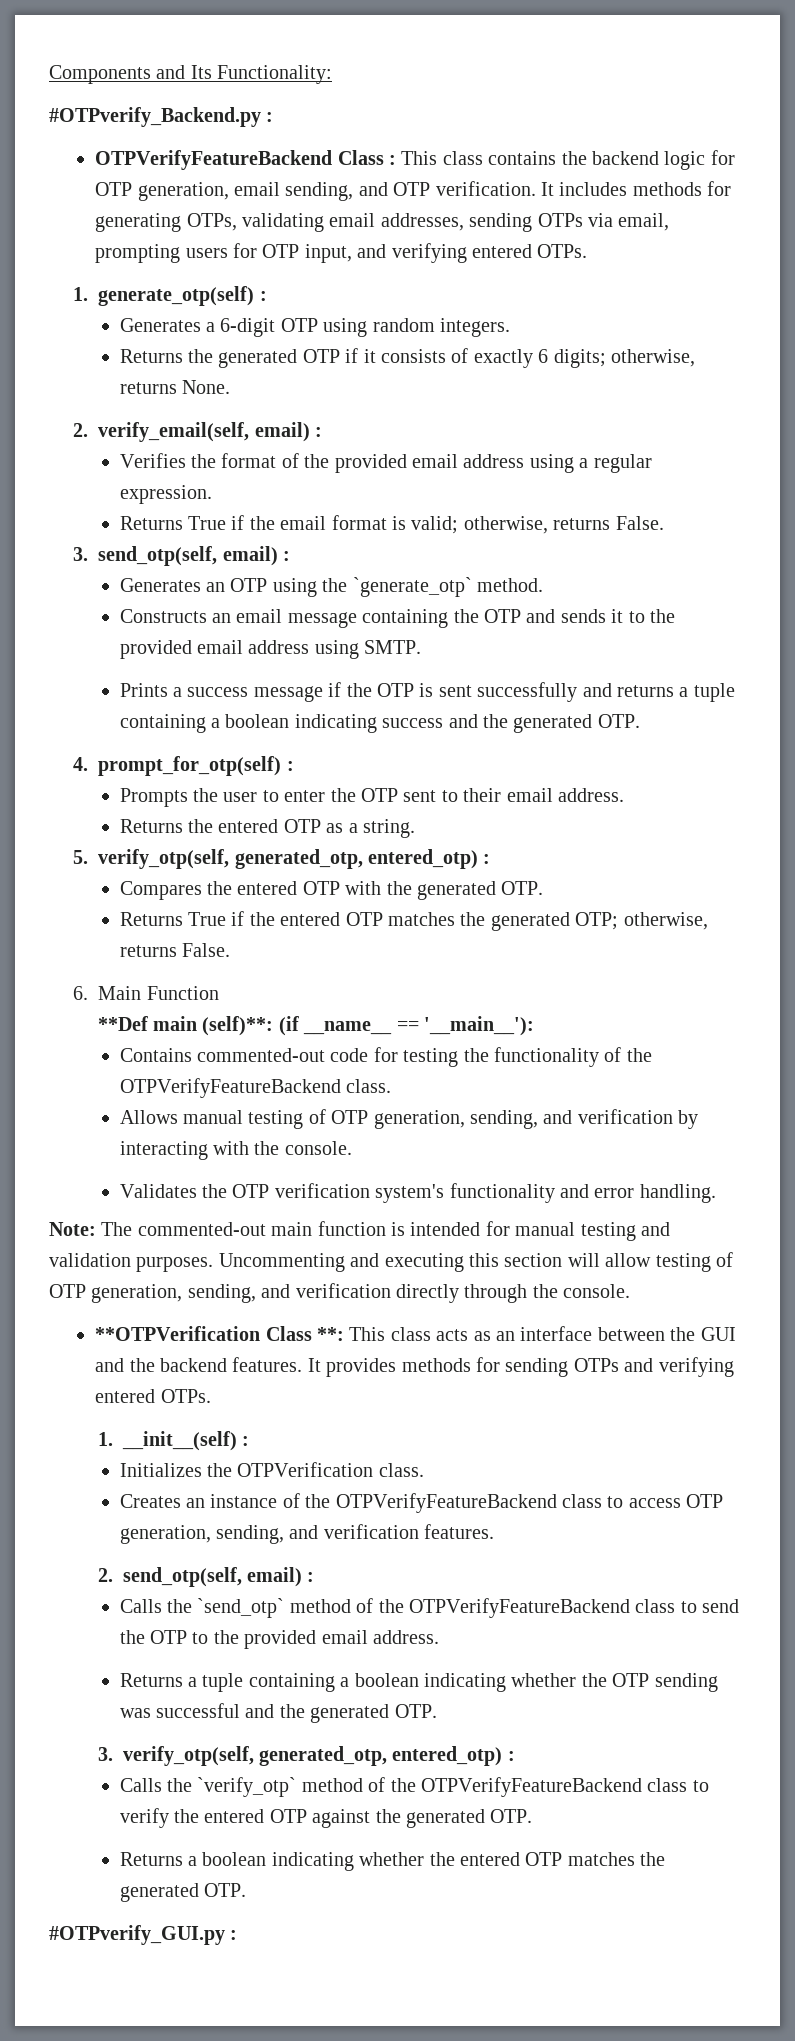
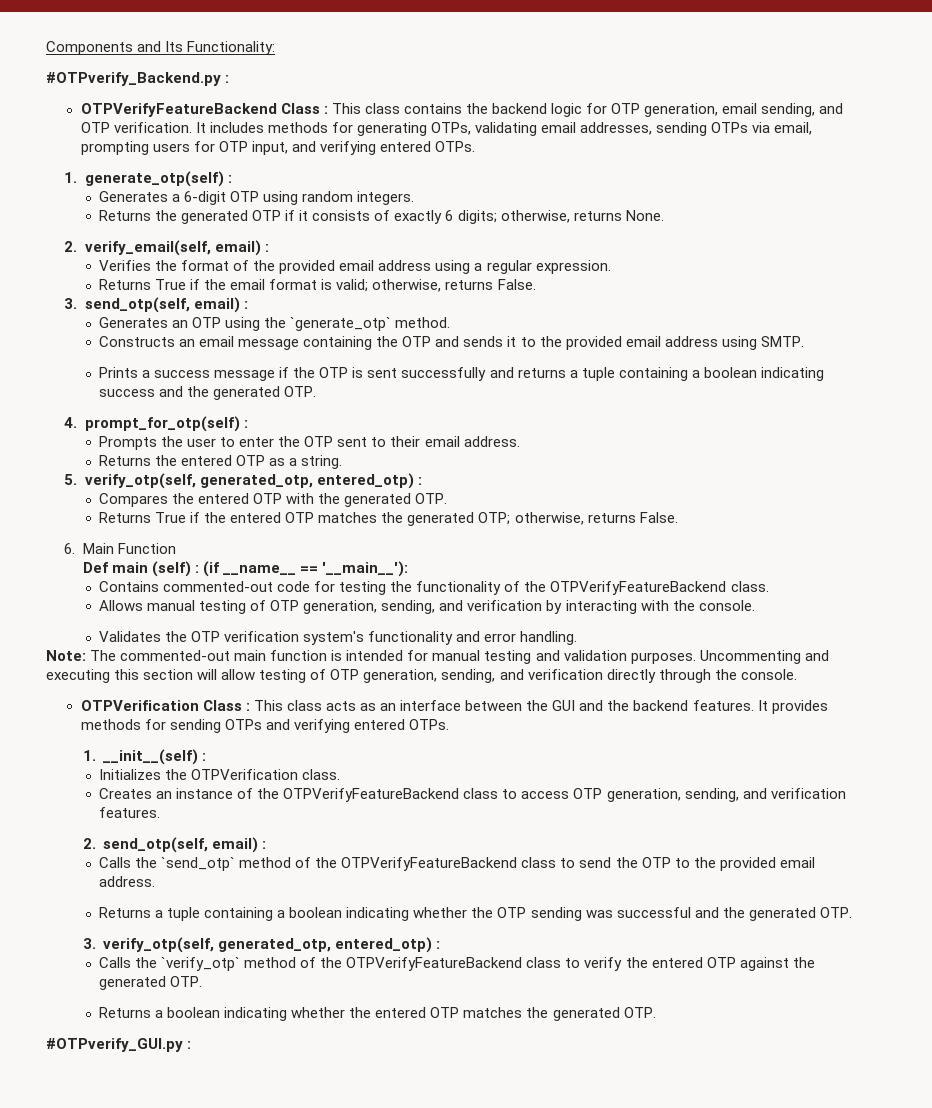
[97,1016,274,1036] **Def main (self)**: -> [82,561,199,577] Def main (self) :
[95,1326,345,1341] **OTPVerification Class **: -> [80,700,250,711] OTPVerification Class :

